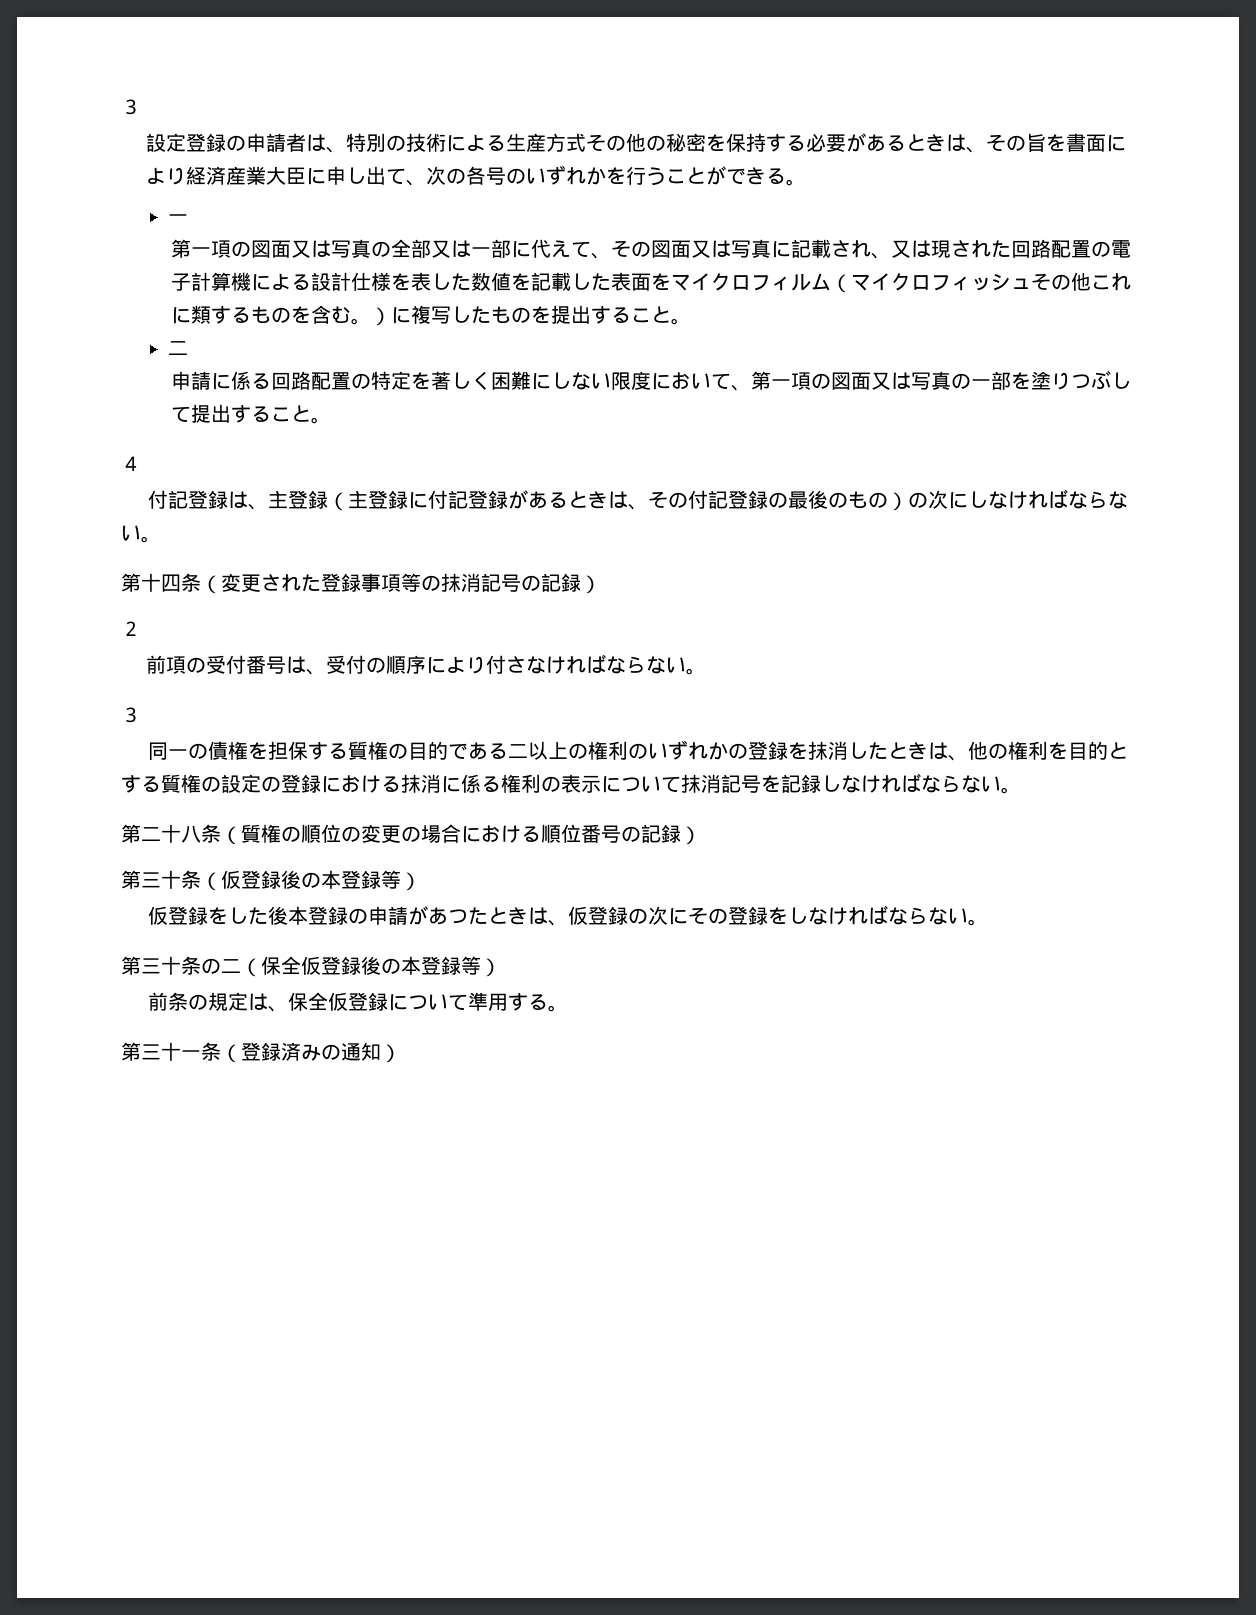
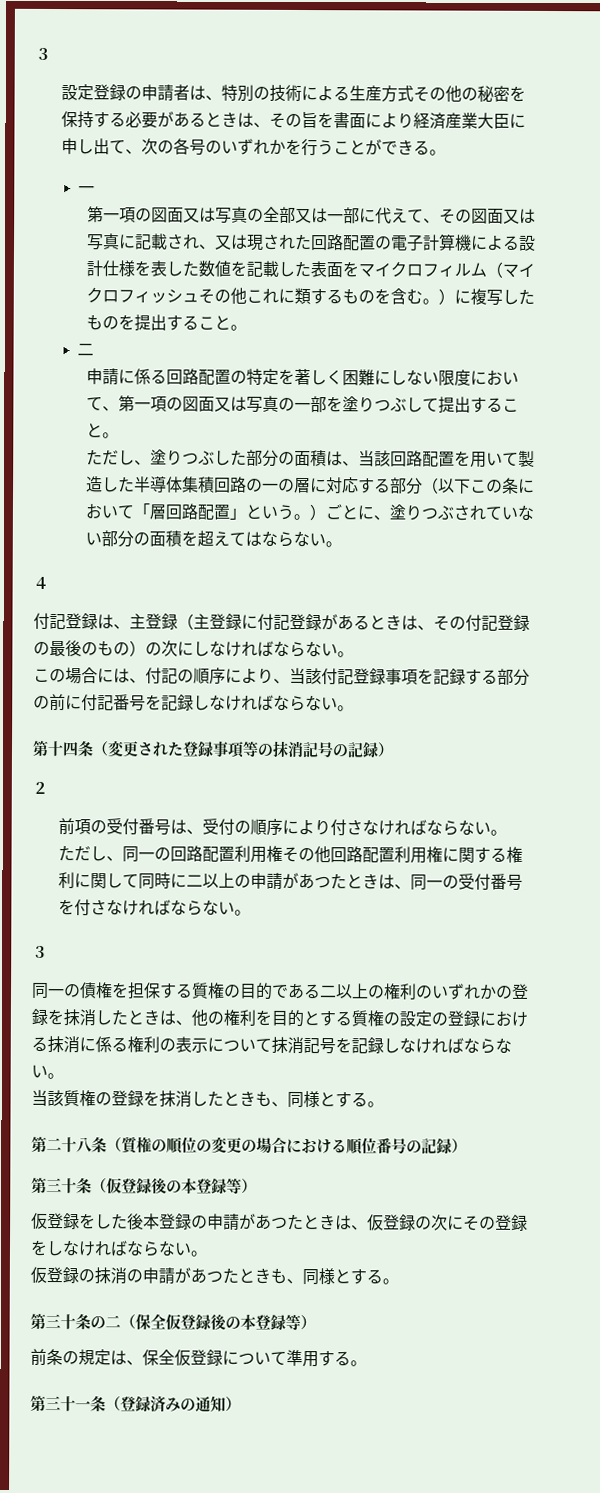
(331, 420) none -> [85,449,535,468] [85,475,535,495] [84,503,534,521] [84,530,342,548] // ただし、塗りつぶした部分の面積は、当該回路配置を用いて製造した半導体集積回路の一の層に対応する部分（以下この条において「層回路配置」という。）ごとに、塗りつぶされていない部分の面積を超えてはならない。
(161, 539) none -> [33,667,530,686] [33,693,354,712] // この場合には、付記の順序により、当該付記登録事項を記録する部分の前に付記番号を記録しなければならない。
(706, 671) none -> [57,845,523,864] [57,872,523,891] [57,899,251,917] // ただし、同一の回路配置利用権その他回路配置利用権に関する権利に関して同時に二以上の申請があつたときは、同一の受付番号を付さなければならない。
(1021, 790) none -> [31,1089,384,1109] // 当該質権の登録を抹消したときも、同様とする。
(988, 922) none -> [30,1266,399,1286] // 仮登録の抹消の申請があつたときも、同様とする。

